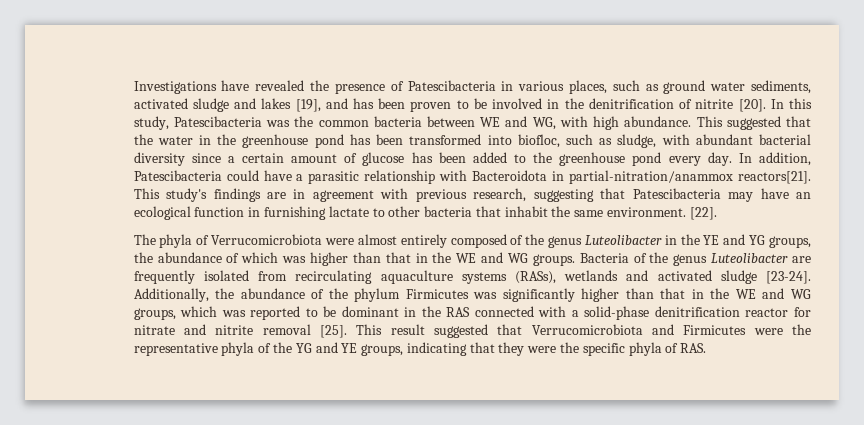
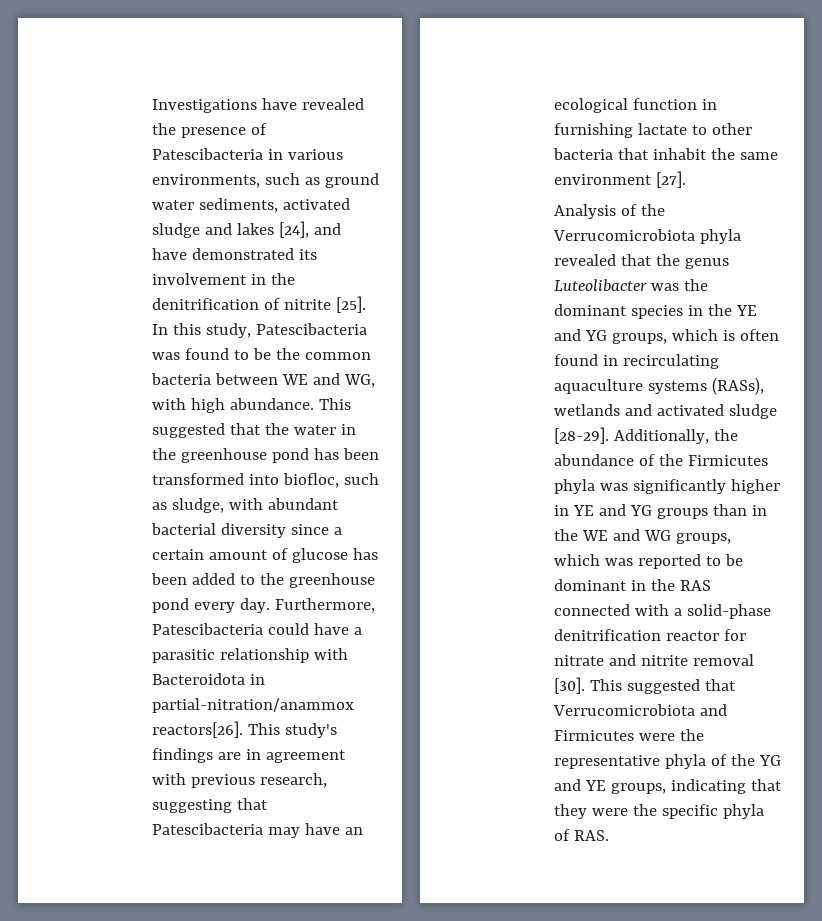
[568,80,607,94] places, -> [151,174,260,188] environments,
[295,98,543,112] [19], and has been proven to be involved -> [278,221,341,238] [151,248,317,260] [151,273,247,285] [24], and have demonstrated its involvement
[738,99,766,112] [20]. -> [335,296,366,313] [25].
(291, 123) none -> [184,348,271,360] found to be
[738,152,811,166] In addition, -> [274,598,375,613] Furthermore,
[738,171,811,184] reactors[21]. -> [151,721,243,738] reactors[26].
[606,207,717,220] [133,234,662,248] environment. [22]. // The phyla of Verrucomicrobiota were almost entirely composed of the genus Luteolibacter -> [553,171,686,188] [553,204,665,219] [552,229,741,244] [553,254,729,269] [553,279,708,292] [553,304,683,319] environment [27]. // Analysis of the Verrucomicrobiota phyla revealed that the genus Luteolibacter was the dominant species
[133,252,811,266] [133,270,288,284] the abundance of which was higher than that in the WE and WG groups. Bacteria of the genus Luteolibacter are frequently isolated from -> [671,329,779,341] [553,354,618,366] which is often found in
[766,271,811,284] [23-24]. -> [553,427,609,444] [28-29].
[354,288,469,302] phylum Firmicutes -> [687,455,768,466] [553,479,595,494] Firmicutes phyla
[625,288,686,299] than that -> [553,504,747,519] in YE and YG groups than
[319,324,425,338] [25]. This result -> [553,677,622,694] [30]. This

